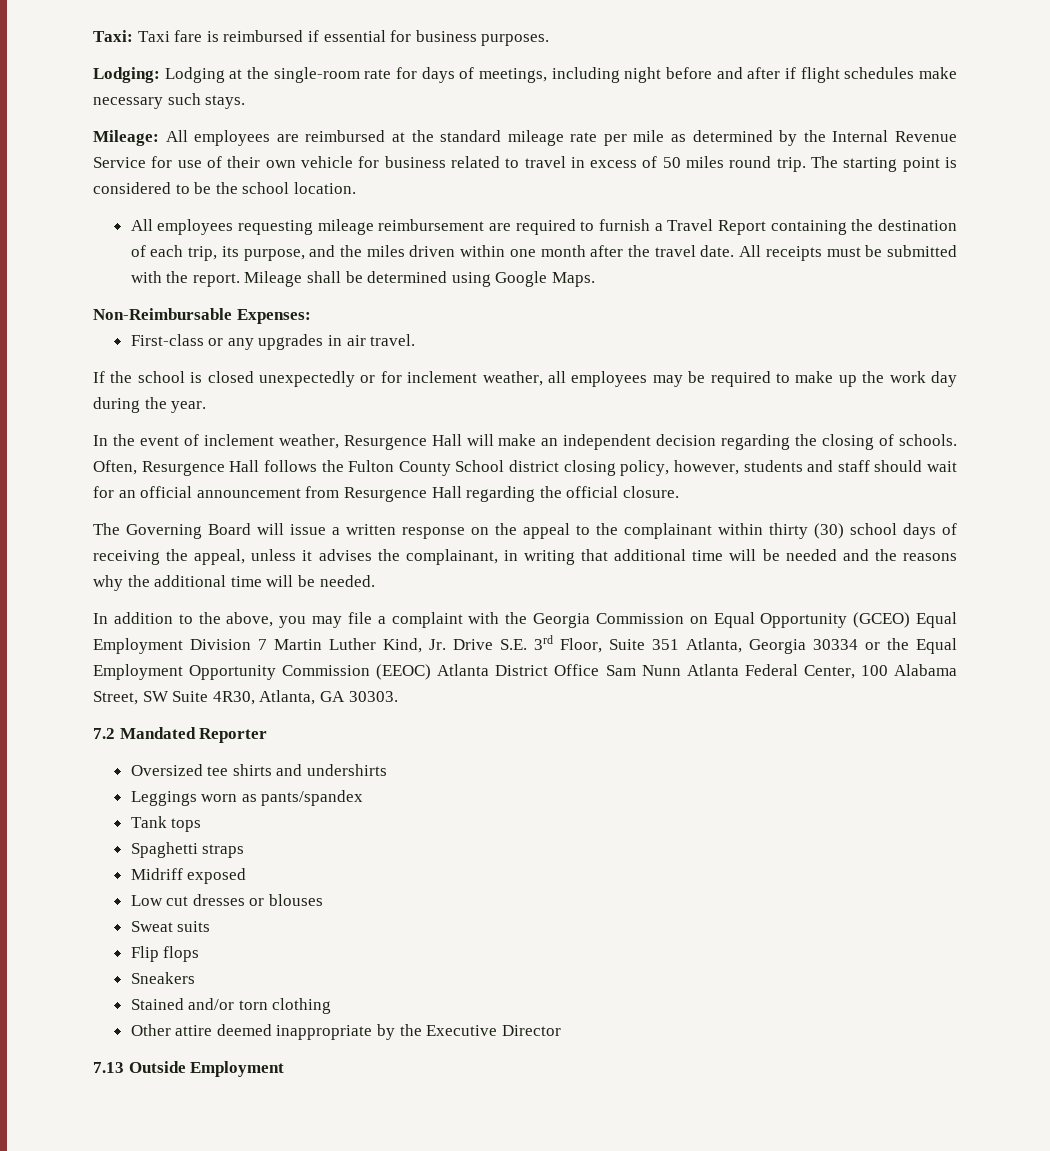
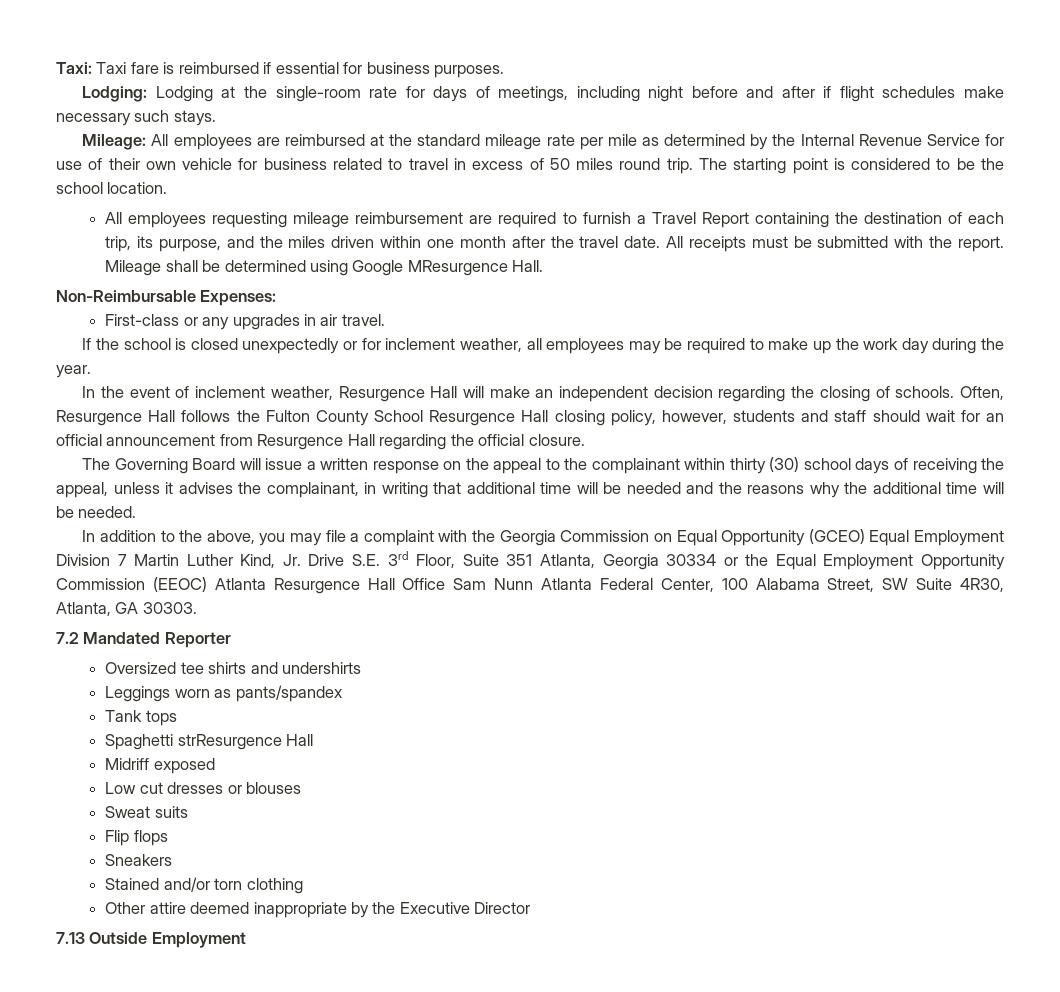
[551,272,595,287] Maps. -> [407,260,544,276] MResurgence Hall.
[509,460,559,472] district -> [429,410,549,426] Resurgence Hall
[495,665,549,676] District -> [273,578,395,594] Resurgence Hall
[202,844,245,858] straps -> [177,734,314,750] strResurgence Hall

